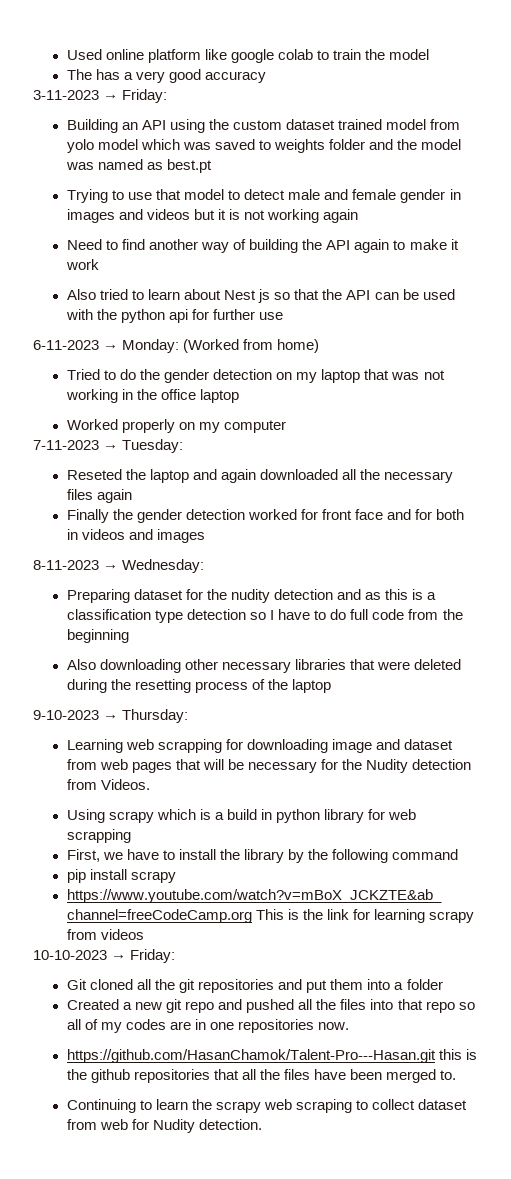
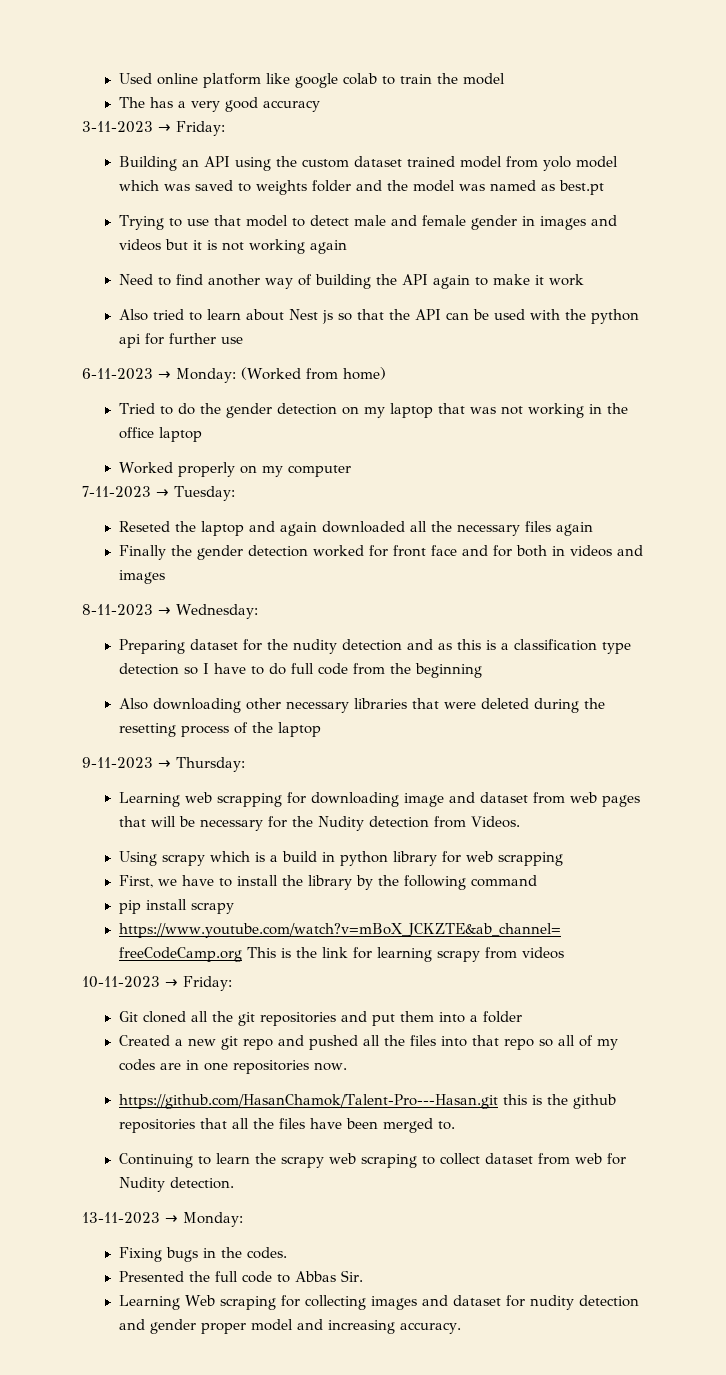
[33,710,99,720] 9-10-2023 -> [82,757,153,769] 9-11-2023
[33,950,107,960] 10-10-2023 -> [82,976,160,988] 10-11-2023
(263, 1124) none -> [82,1212,243,1227] [118,1247,287,1262] [118,1270,363,1283] [118,1295,639,1310] [118,1319,461,1334] // 13-11-2023 → Monday: // Fixing bugs in the codes. // Presented the full code to Abbas Sir. // Learning Web scraping for collecting images and dataset for nudity detection and gender proper model and increasing accuracy.

